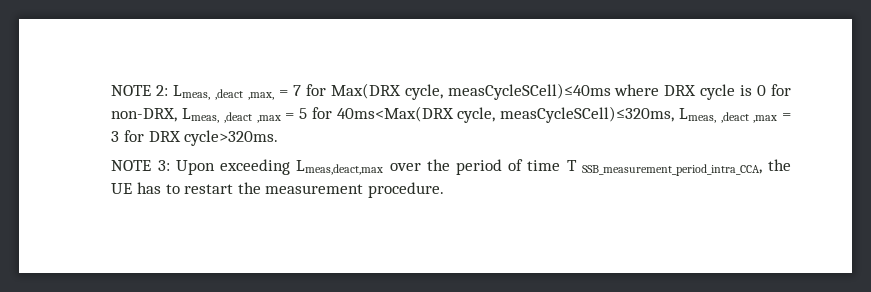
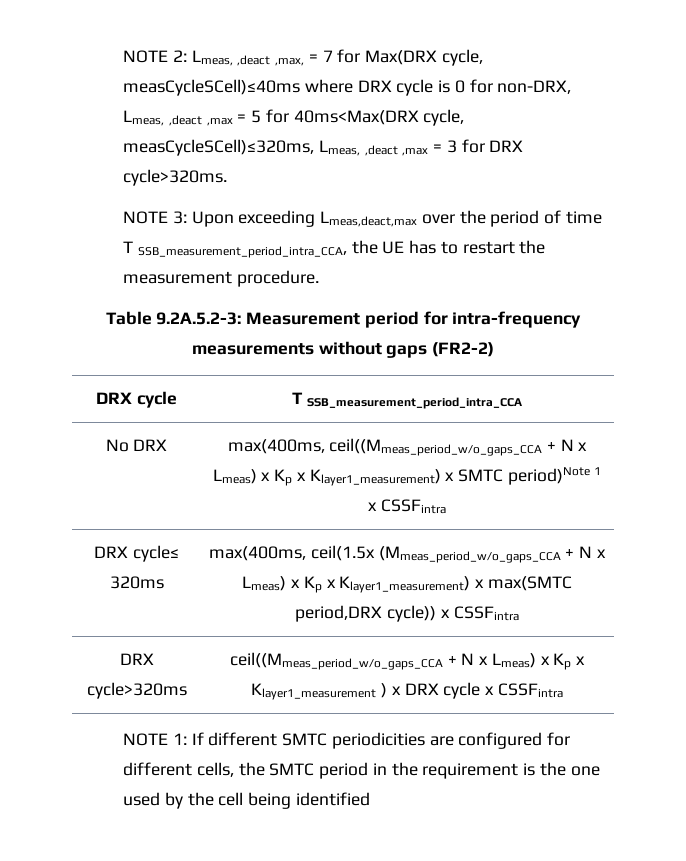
(445, 190) none -> [105,311,582,328] [191,341,495,358] [96,391,177,408] [292,392,522,409] [105,439,168,452] [227,438,588,456] [212,467,602,486] [368,499,446,514] [94,545,179,562] [109,576,164,589] [209,545,606,563] [242,576,572,593] [295,605,519,622] [119,653,154,665] [86,682,187,699] [229,652,586,670] [251,682,563,700] [123,732,571,749] [123,762,600,779] [123,792,370,809] // Table 9.2A.5.2-3: Measurement period for intra-frequency measurements without gaps (FR2-2) // DRX cycle | T SSB_measurement_period_intra_CCA // No DRX | max(400ms, ceil((Mmeas_period_w/o_gaps_CCA + N x Lmeas) x Kp x Klayer1_measurement) x SMTC period)Note 1 x CSSFintra // DRX cycle≤ 320ms | max(400ms, ceil(1.5x (Mmeas_period_w/o_gaps_CCA + N x Lmeas) x Kp x Klayer1_measurement) x max(SMTC period,DRX cycle)) x CSSFintra // DRX cycle>320ms | ceil((Mmeas_period_w/o_gaps_CCA + N x Lmeas) x Kp x Klayer1_measurement ) x DRX cycle x CSSFintra // NOTE 1: If different SMTC periodicities are configured for different cells, the SMTC period in the requirement is the one used by the cell being identified

